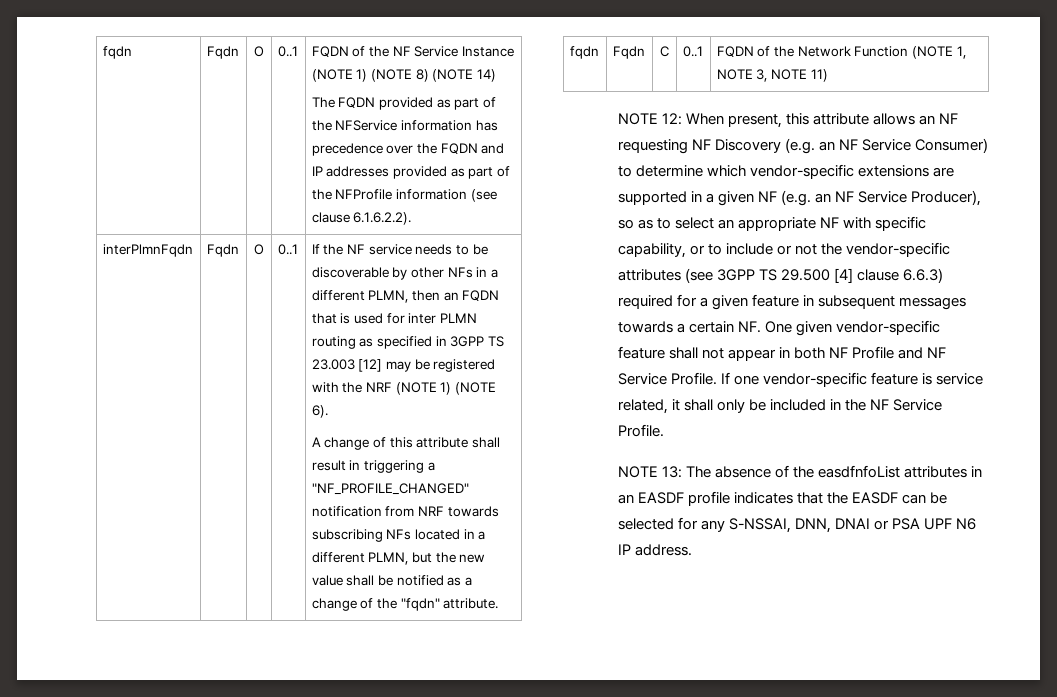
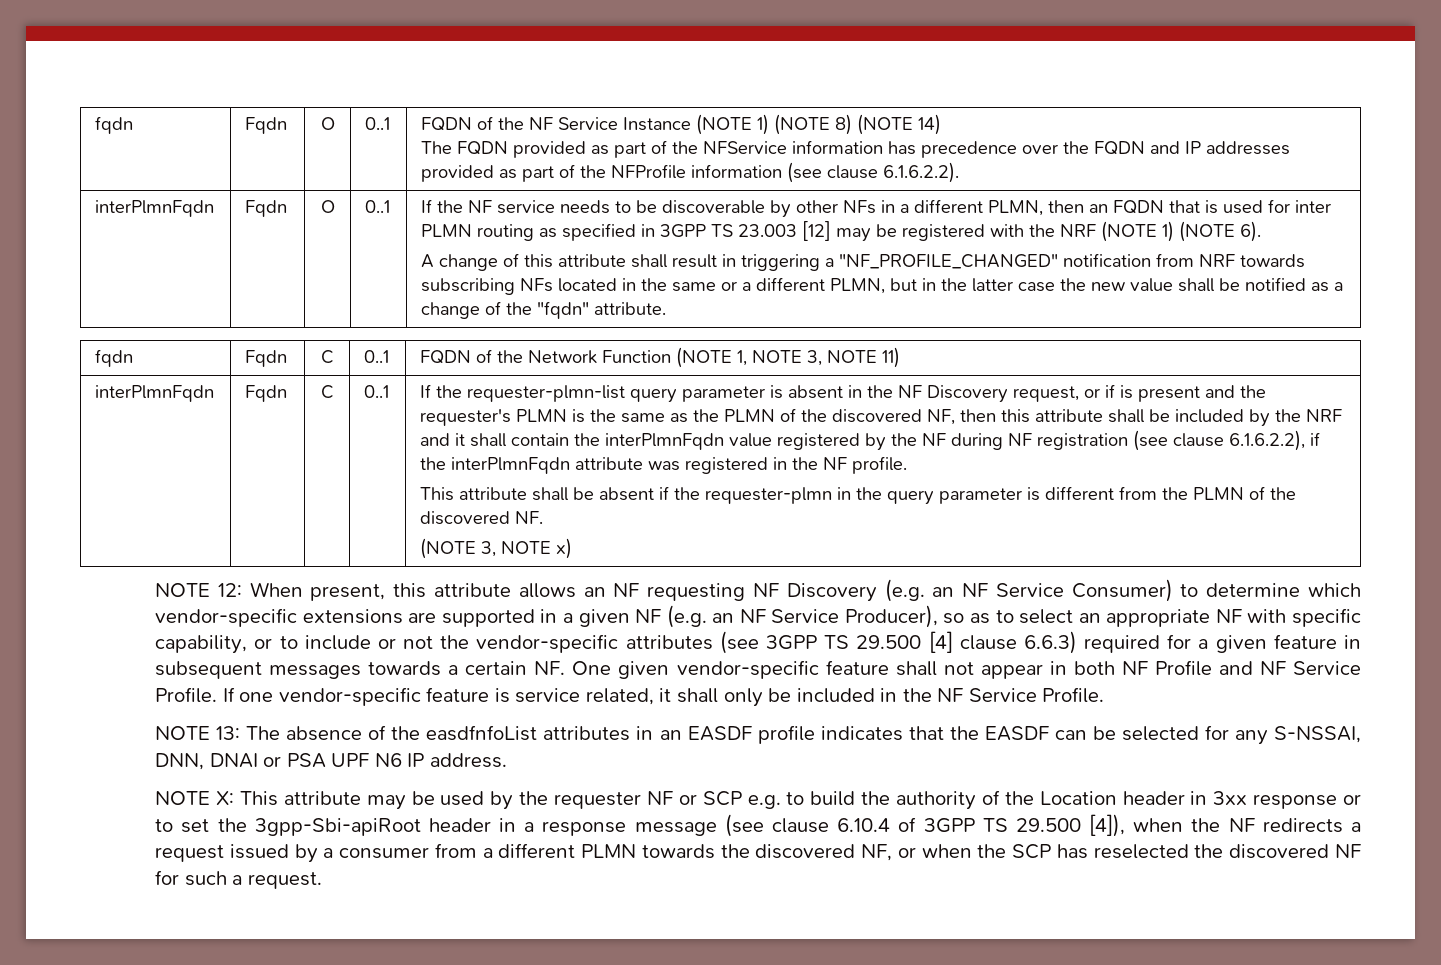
(475, 534) none -> [641,278,738,292] the same or
(432, 557) none -> [922,278,1056,292] in the latter case
(828, 75) none -> [95,385,215,402] [245,385,288,402] [320,385,334,399] [364,385,390,398] [420,384,1267,403] [420,408,1343,427] [420,430,1321,451] [420,456,908,474] [420,486,1297,505] [420,511,544,525] [420,538,573,559] // interPlmnFqdn | Fqdn | C | 0..1 | If the requester-plmn-list query parameter is absent in the NF Discovery request, or if is present and the requester's PLMN is the same as the PLMN of the discovered NF, then this attribute shall be included by the NRF and it shall contain the interPlmnFqdn value registered by the NF during NF registration (see clause 6.1.6.2.2), if the interPlmnFqdn attribute was registered in the NF profile. // This attribute shall be absent if the requester-plmn in the query parameter is different from the PLMN of the discovered NF. // (NOTE 3, NOTE x)
(692, 550) none -> [155,790,1361,810] [155,814,1361,837] [155,843,1362,863] [155,870,322,889] // NOTE X: This attribute may be used by the requester NF or SCP e.g. to build the authority of the Location header in 3xx response or to set the 3gpp-Sbi-apiRoot header in a response message (see clause 6.10.4 of 3GPP TS 29.500 [4]), when the NF redirects a request issued by a consumer from a different PLMN towards the discovered NF, or when the SCP has reselected the discovered NF for such a request.

